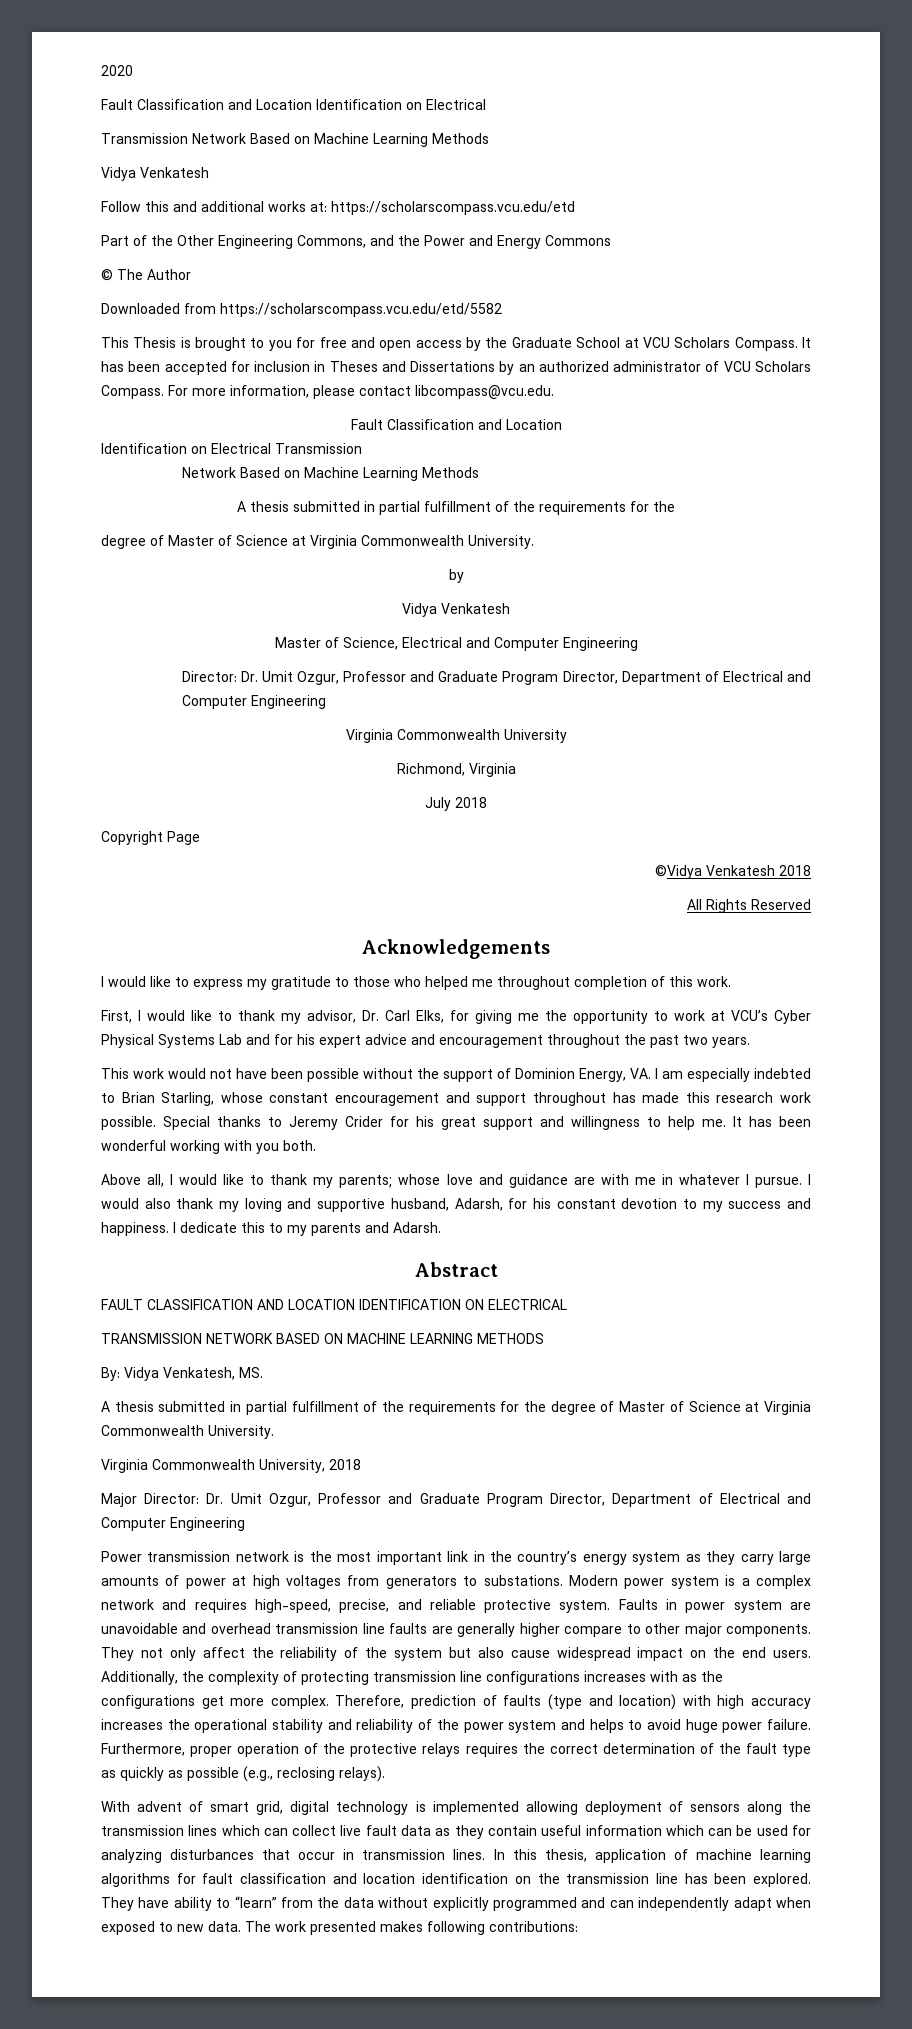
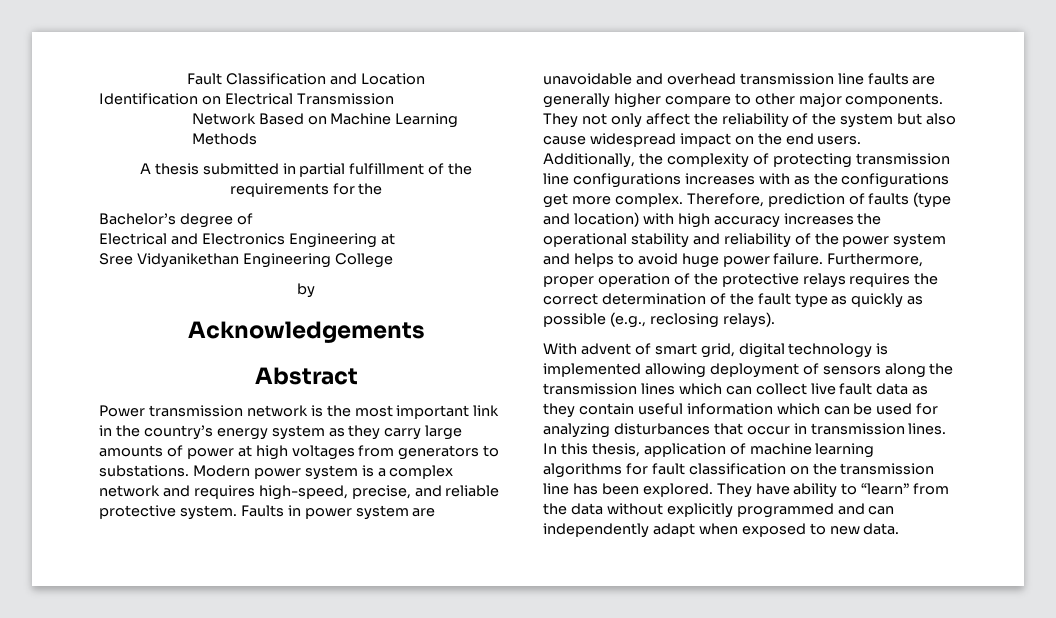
[101,65,133,76] [101,99,486,110] [101,133,489,147] [101,167,209,181] [101,201,575,215] [101,235,611,249] [101,269,191,281] [101,303,502,317] [101,337,811,351] [101,361,811,375] [101,385,554,399] 2020 // Fault Classification and Location Identification on Electrical // Transmission Network Based on Machine Learning Methods // Vidya Venkatesh // Follow this and additional works at: https://scholarscompass.vcu.edu/etd // Part of the Other Engineering Commons, and the Power and Energy Commons // © The Author // Downloaded from https://scholarscompass.vcu.edu/etd/5582 // This Thesis is brought to you for free and open access by the Graduate School at VCU Scholars Compass. It has been accepted for inclusion in Theses and Dissertations by an authorized administrator of VCU Scholars Compass. For more information, please contact libcompass@vcu.edu. // -> (187, 79) none
[101,535,534,549] [448,569,464,583] [402,603,510,617] [274,637,638,651] [181,671,811,685] [181,695,326,709] [345,729,567,743] [396,763,516,777] [425,797,487,811] [101,831,200,845] [655,865,811,879] [687,899,811,913] [362,939,550,959] [101,976,731,990] [101,1010,811,1024] [101,1034,750,1048] [101,1068,811,1082] [101,1092,812,1106] [101,1116,811,1130] [101,1140,316,1154] [101,1174,811,1188] [101,1198,811,1212] [101,1222,441,1236] [414,1262,498,1277] [101,1299,567,1310] [101,1333,544,1344] [101,1367,263,1381] [101,1401,812,1415] [101,1425,274,1439] [101,1459,361,1473] [101,1493,812,1507] [101,1517,245,1531] degree of Master of Science at Virginia Commonwealth University. // by // Vidya Venkatesh // Master of Science, Electrical and Computer Engineering // Director: Dr. Umit Ozgur, Professor and Graduate Program Director, Department of Electrical and Computer Engineering // Virginia Commonwealth University // Richmond, Virginia // July 2018 // Copyright Page // ©Vidya Venkatesh 2018 // All Rights Reserved // Acknowledgements // I would like to express my gratitude to those who helped me throughout completion of this work. // First, I would like to thank my advisor, Dr. Carl Elks, for giving me the opportunity to work at VCU’s Cyber Physical Systems Lab and for his expert advice and encouragement throughout the past two years. // This work would not have been possible without the support of Dominion Energy, VA. I am especially indebted to Brian Starling, whose constant encouragement and support throughout has made this research work possible. Special thanks to Jeremy Crider for his great support and willingness to help me. It has been wonderful working with you both. // Above all, I would like to thank my parents; whose love and guidance are with me in whatever I pursue. I would also thank my loving and supportive husband, Adarsh, for his constant devotion to my success and happiness. I dedicate this to my parents and Adarsh. // Abstract // FAULT CLASSIFICATION AND LOCATION IDENTIFICATION ON ELECTRICAL // TRANSMISSION NETWORK BASED ON MACHINE LEARNING METHODS // By: Vidya Venkatesh, MS. // A thesis submitted in partial fulfillment of the requirements for the degree of Master of Science at Virginia Commonwealth University. // Virginia Commonwealth University, 2018 // Major Director: Dr. Umit Ozgur, Professor and Graduate Program Director, Department of Electrical and Computer Engineering -> [99,213,253,228] [99,233,395,248] [99,253,393,268] [297,283,315,298] [187,321,425,343] [254,367,358,385] Bachelor’s degree of // Electrical and Electronics Engineering at // Sree Vidyanikethan Engineering College // by // Acknowledgements // Abstract
[332,1873,509,1884] and location identification -> (786, 469) none
[245,1921,578,1935] The work presented makes following contributions: -> (900, 529) none

